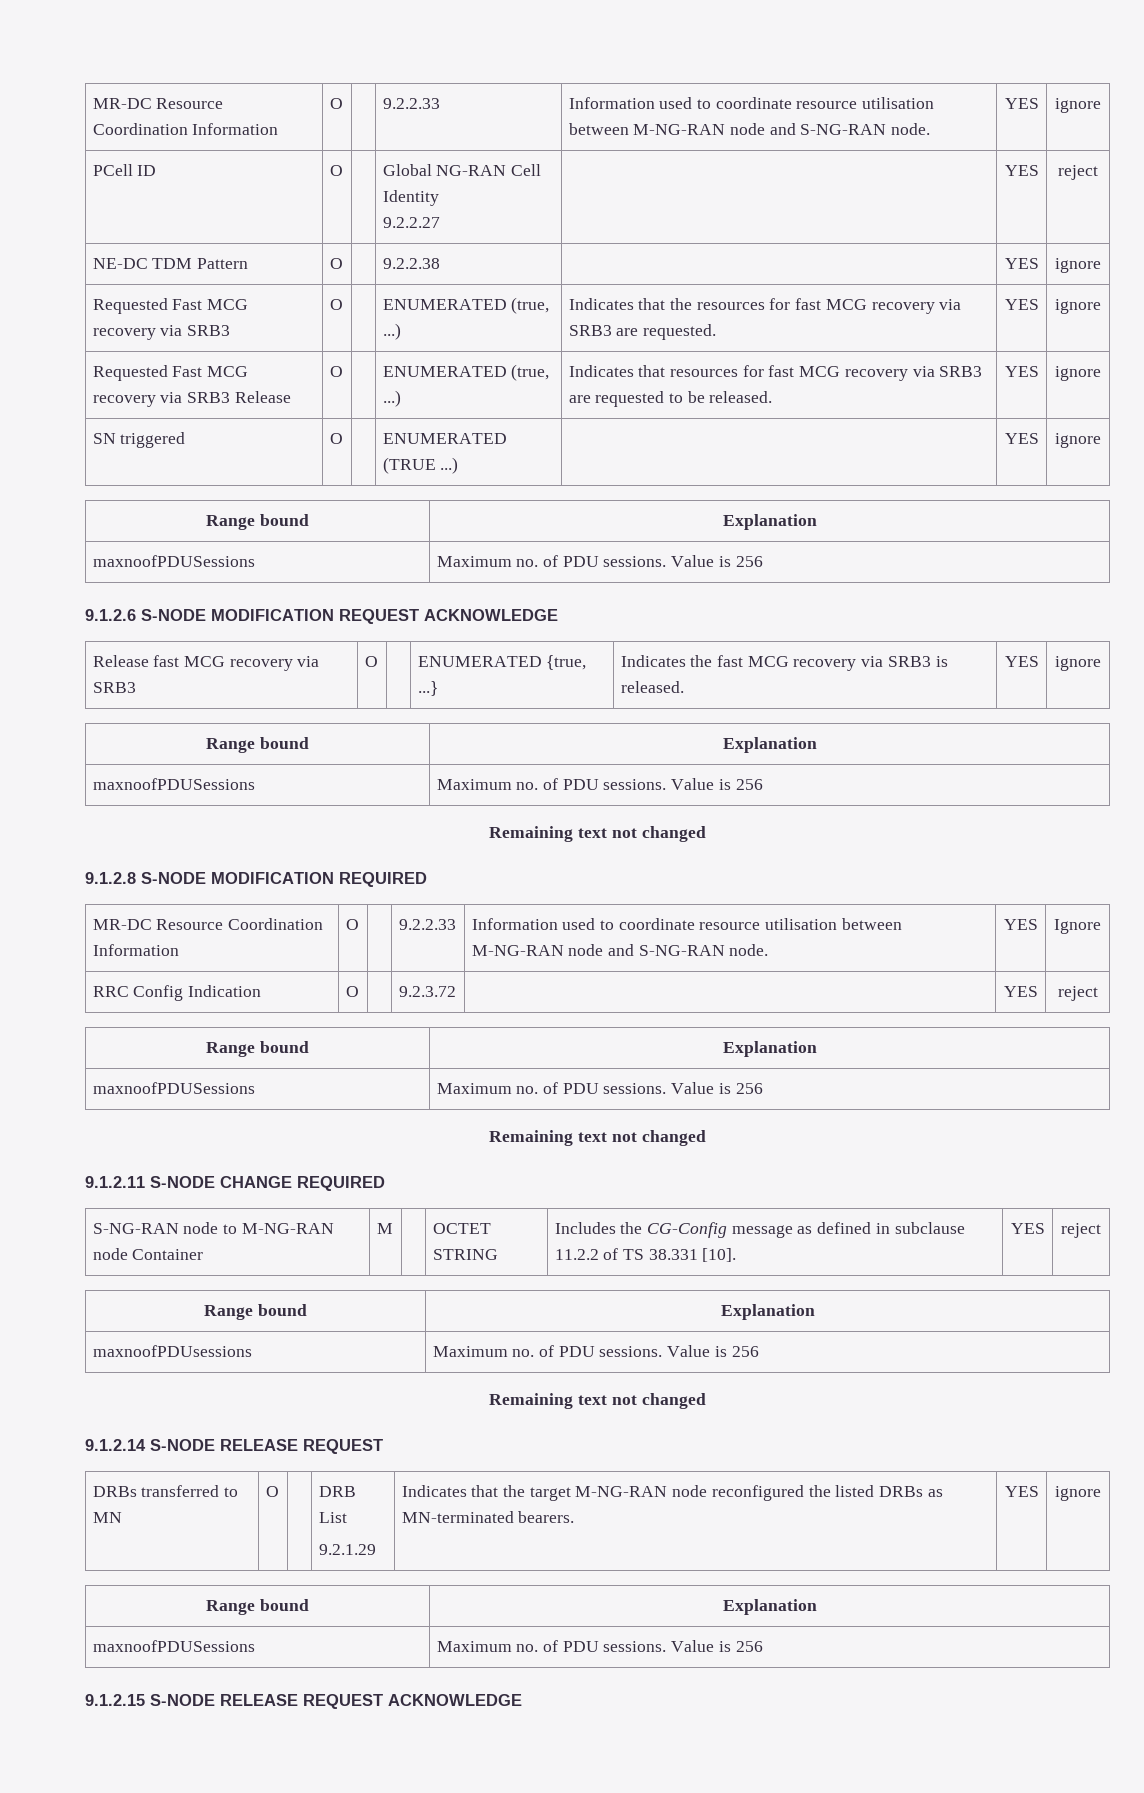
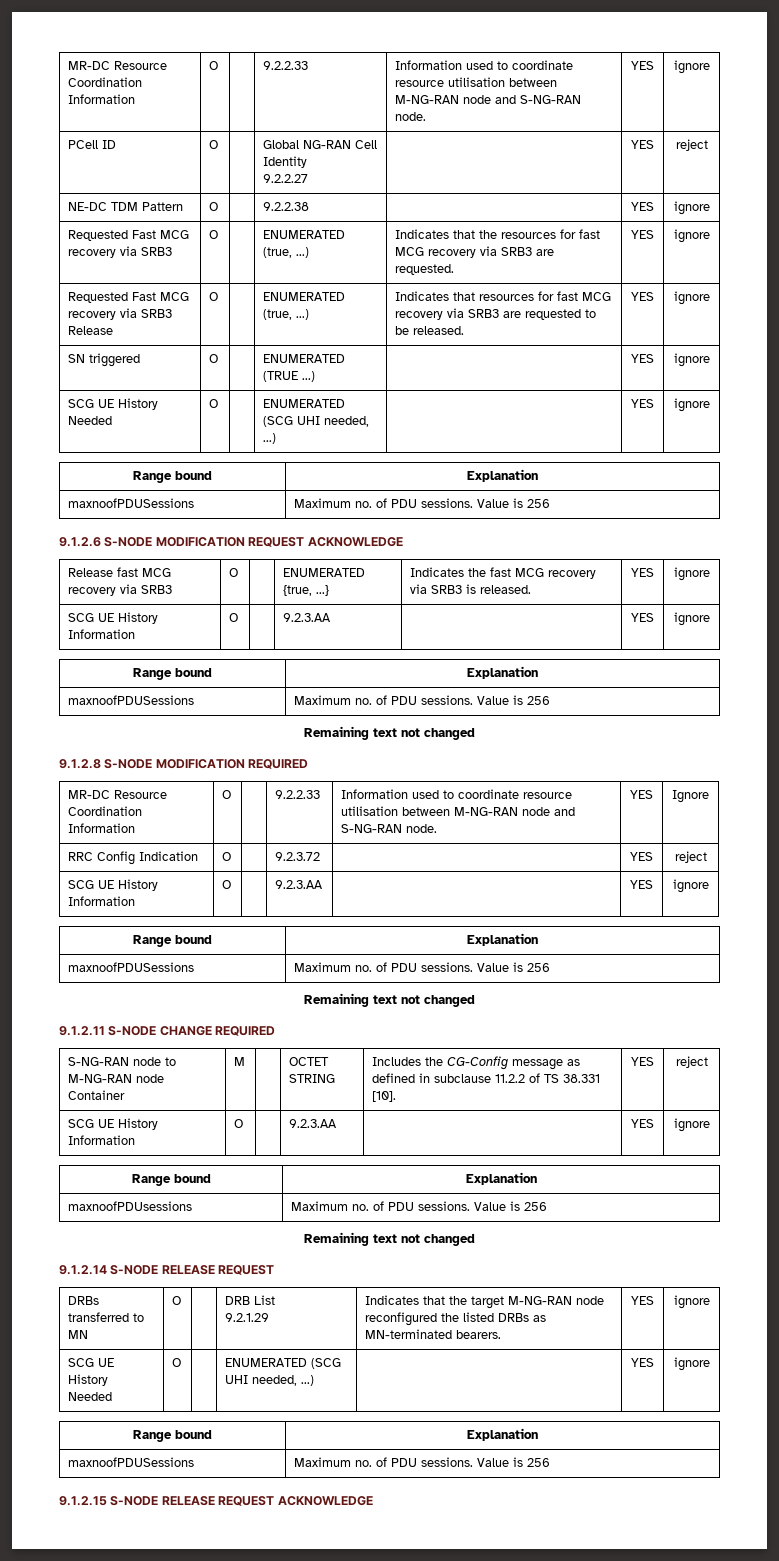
(1101, 440) none -> [68,398,159,410] [68,416,113,425] [209,399,219,408] [263,399,346,408] [263,416,370,427] [263,433,277,444] [631,399,654,408] [673,398,710,412] // SCG UE History Needed | O | | ENUMERATED (SCG UHI needed, ...) | | YES | ignore
(1101, 663) none -> [68,612,159,624] [68,629,136,639] [229,613,239,622] [283,613,332,622] [631,613,654,622] [673,612,710,626] // SCG UE History Information | O | | 9.2.3.AA | | YES | ignore
(1098, 993) none -> [68,879,159,891] [68,896,136,906] [222,880,232,889] [275,880,324,889] [630,880,653,889] [672,879,709,893] // SCG UE History Information | O | | 9.2.3.AA | | YES | ignore
(1101, 1230) none -> [68,1118,159,1130] [68,1135,136,1145] [234,1119,244,1128] [289,1119,338,1128] [631,1119,654,1128] [673,1118,710,1132] // SCG UE History Information | O | | 9.2.3.AA | | YES | ignore
(1101, 1493) none -> [68,1358,115,1367] [68,1374,109,1386] [68,1392,113,1401] [172,1358,182,1367] [225,1358,342,1369] [225,1375,315,1386] [631,1358,654,1367] [673,1357,710,1371] // SCG UE History Needed | O | | ENUMERATED (SCG UHI needed, ...) | | YES | ignore

